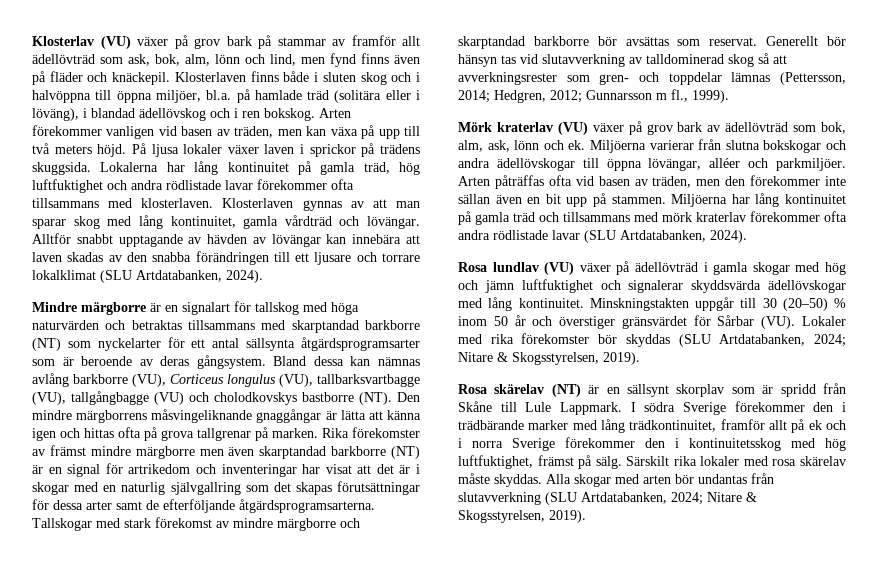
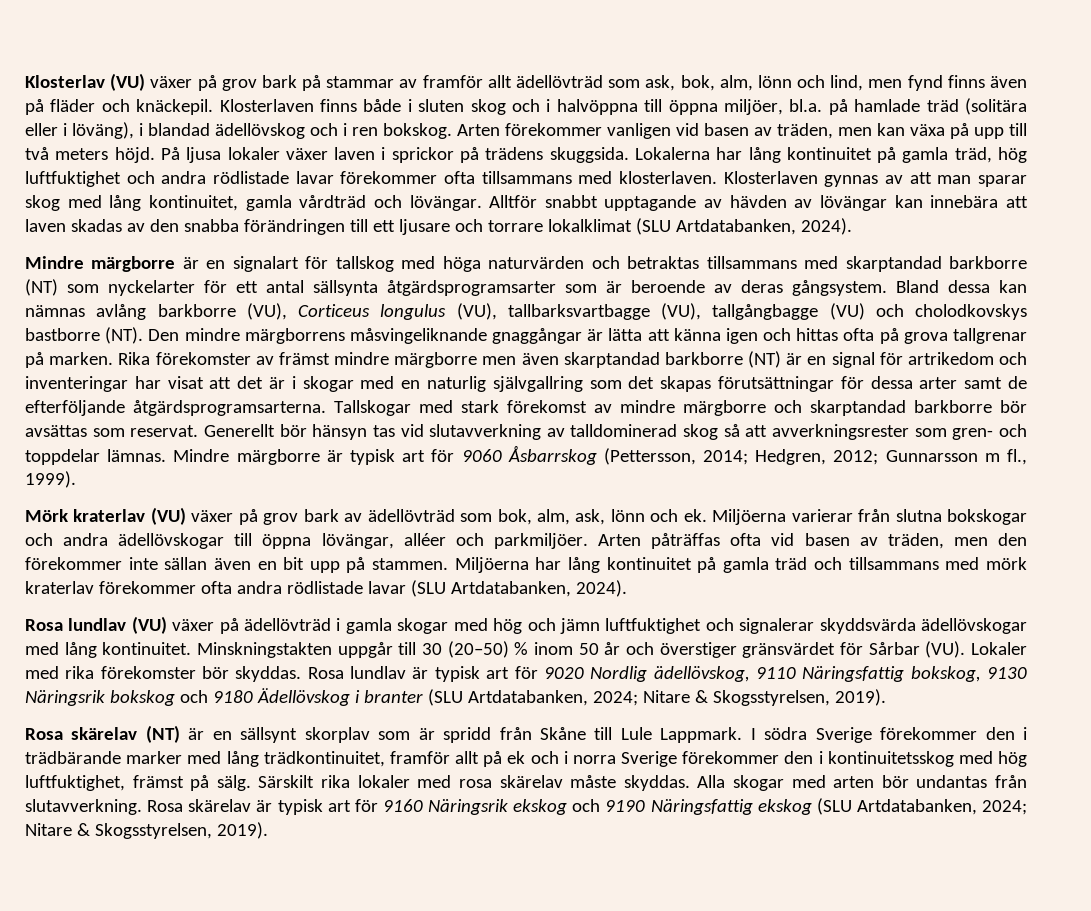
[731,72,771,82] lämnas -> [107,445,597,465] lämnas. Mindre märgborre är typisk art för 9060 Åsbarrskog
[625,334,670,347] skyddas -> [235,666,1028,682] [25,688,423,706] skyddas. Rosa lundlav är typisk art för 9020 Nordlig ädellövskog, 9110 Näringsfattig bokskog, 9130 Näringsrik bokskog och 9180 Ädellövskog i branter
[458,492,541,505] slutavverkning -> [25,799,812,815] slutavverkning. Rosa skärelav är typisk art för 9160 Näringsrik ekskog och 9190 Näringsfattig ekskog

